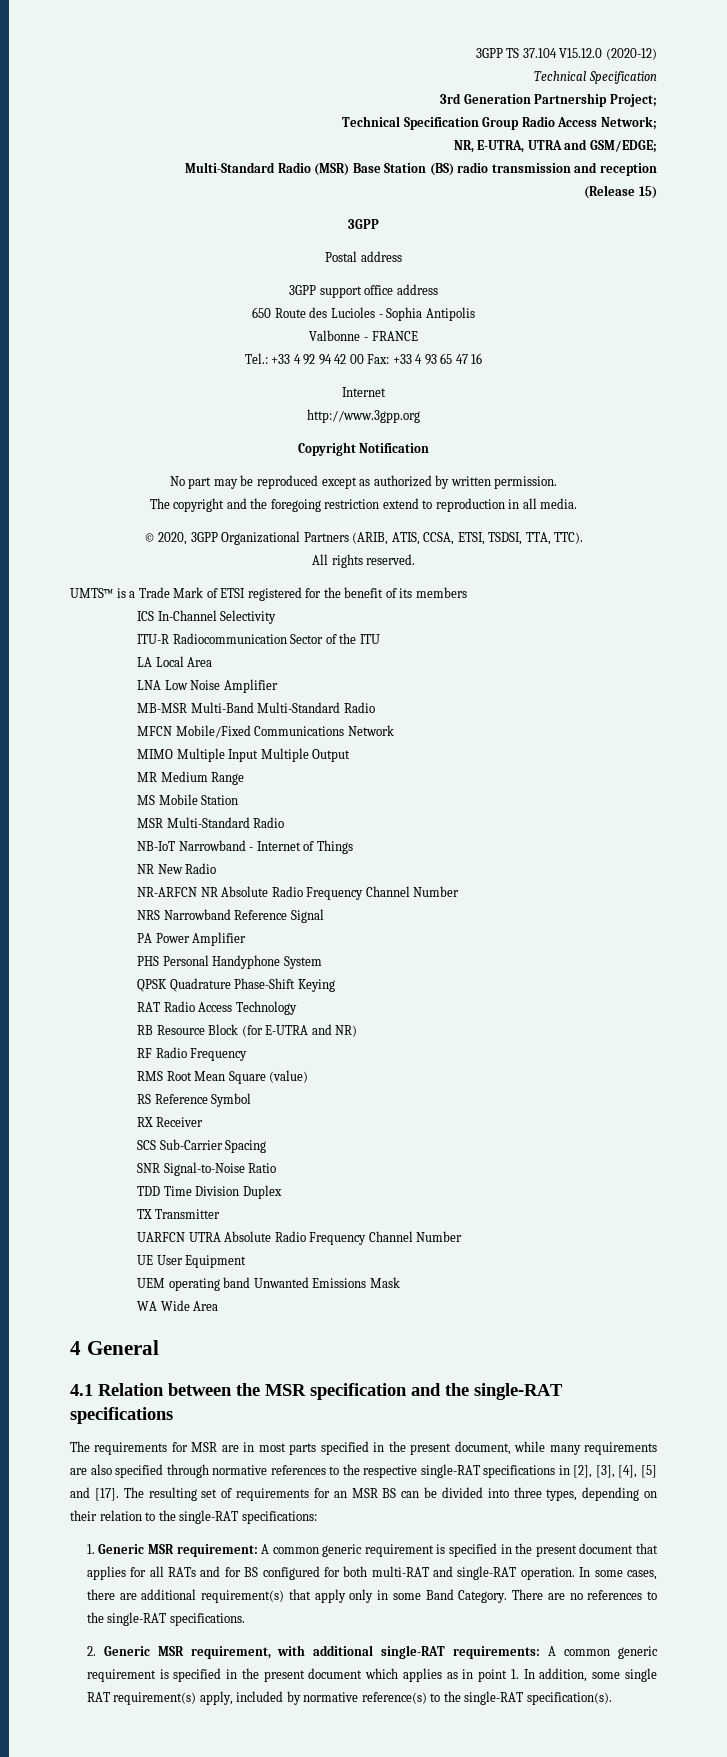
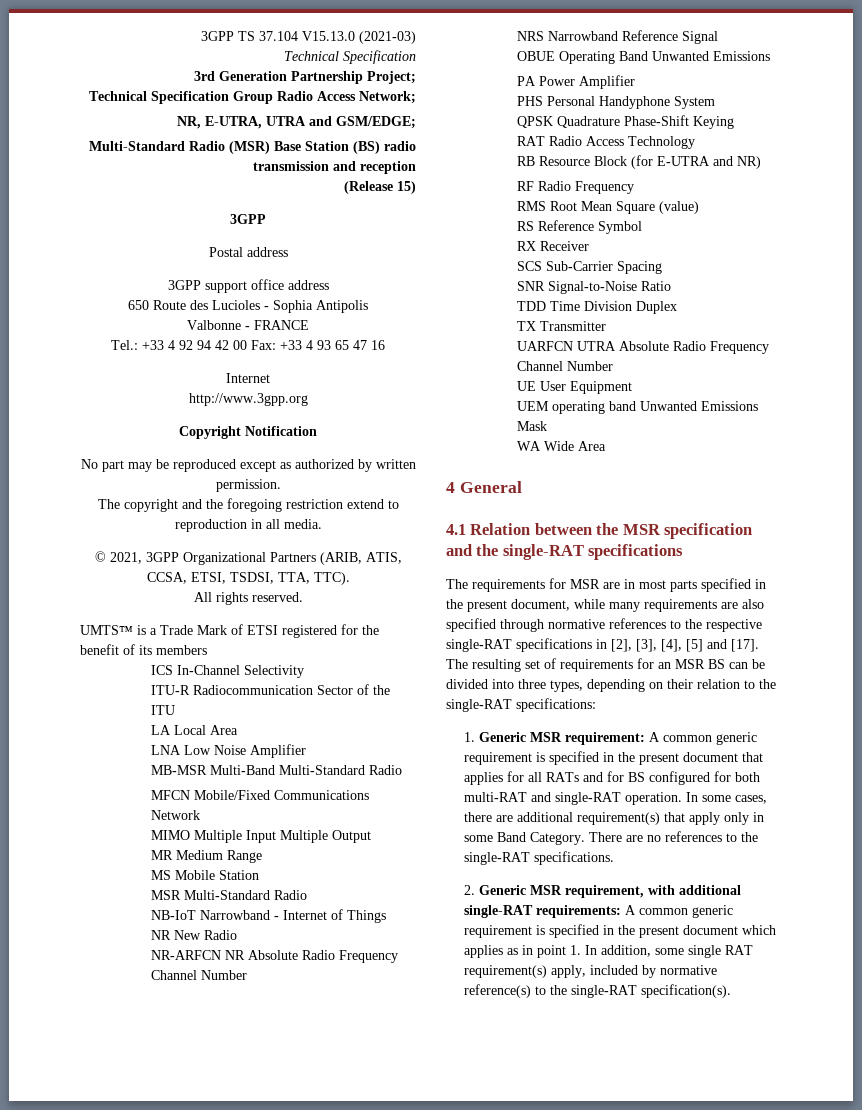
[559,48,657,60] V15.12.0 (2020-12) -> [302,31,416,44] V15.13.0 (2021-03)
[158,532,188,545] 2020, -> [109,552,142,564] 2021,
(324, 916) none -> [517,51,771,64] // OBUE Operating Band Unwanted Emissions

